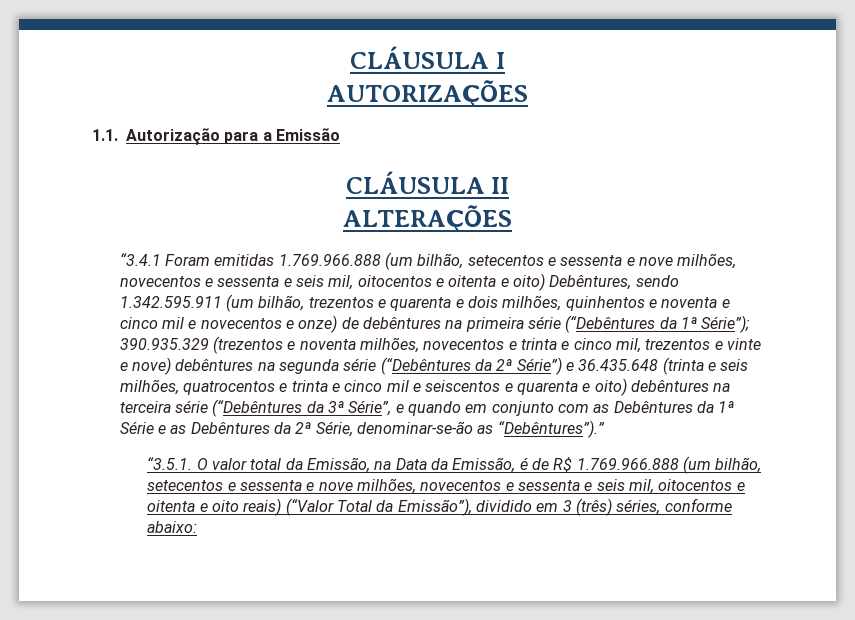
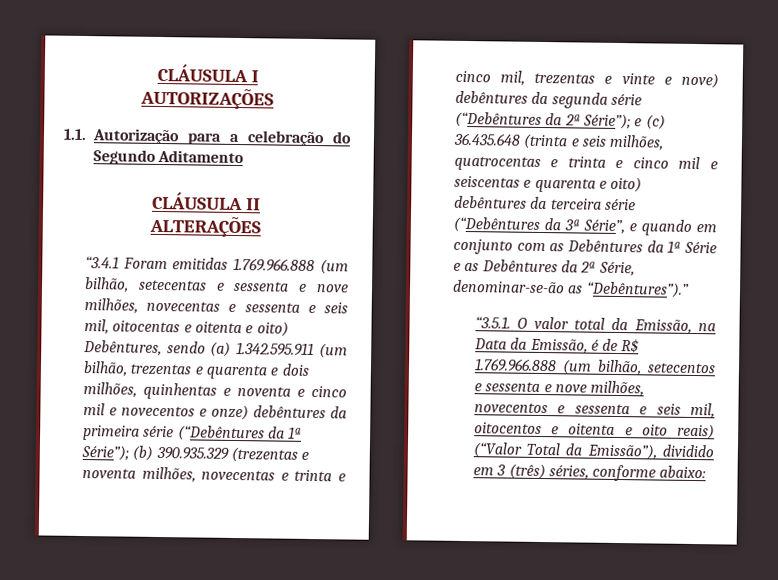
[275,128,340,141] Emissão -> [247,130,352,147] [93,149,245,165] celebração do Segundo Aditamento
[467,253,737,269] [119,275,432,290] setecentos e sessenta e nove milhões, novecentos e sessenta e seis mil, oitocentos -> [137,279,350,293] [83,298,349,314] [83,319,181,335] setecentas e sessenta e nove milhões, novecentas e sessenta e seis mil, oitocentas
(679, 281) none -> [210,341,232,357] (a)
[308,297,374,308] trezentos -> [130,363,193,376] trezentas
[565,296,645,311] quinhentos -> [142,382,217,400] quinhentas
[341,317,463,329] de debêntures na -> [252,405,348,419] debêntures da
[119,336,284,354] 390.935.329 (trezentos -> [132,445,298,463] (b) 390.935.329 (trezentas
[423,339,505,350] novecentos -> [201,469,276,481] novecentas
[645,339,711,350] trezentos -> [534,72,596,85] trezentas
[257,362,275,371] na -> [531,91,549,105] da
[516,357,574,375] Série”) e -> [582,113,666,130] Série”); e (c)
[183,381,276,395] quatrocentos -> [453,155,541,171] quatrocentas
[425,380,501,392] seiscentos -> [453,175,520,188] seiscentas
[713,383,731,392] na -> [530,196,548,210] da

